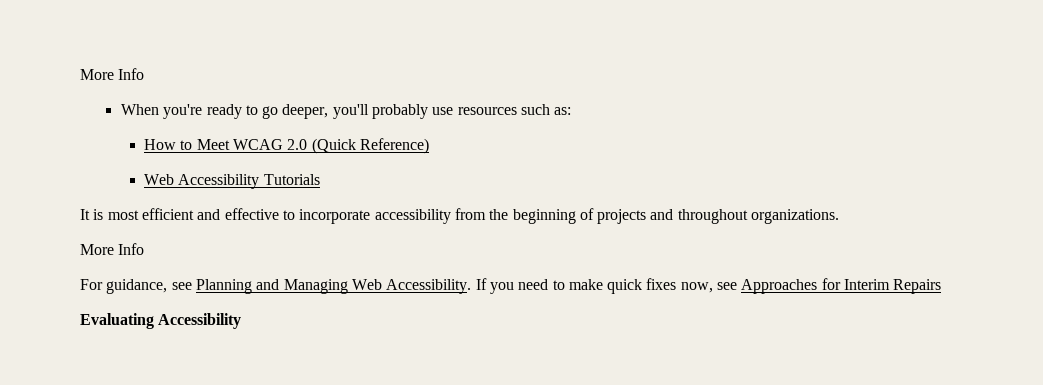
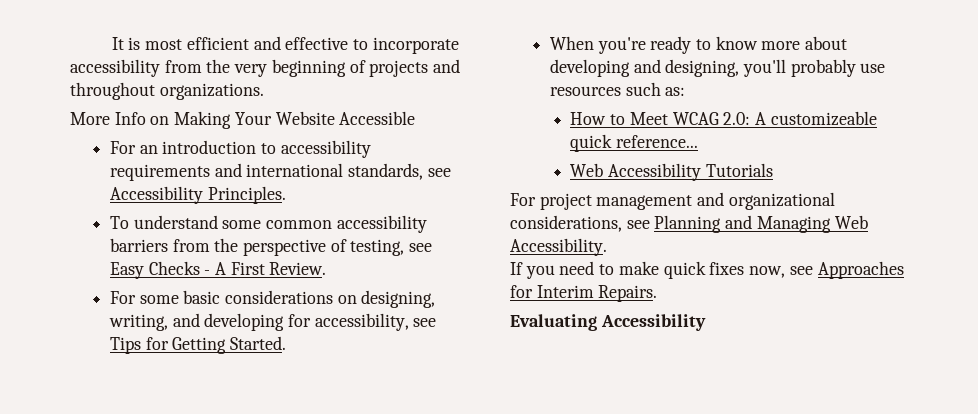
[80,68,145,80] [120,104,329,119] More Info // When you're ready to go deeper, -> [111,36,459,54] [70,59,461,77] [70,82,264,100] [70,111,416,129] [109,140,371,158] [109,163,451,181] [109,186,286,204] [109,215,427,233] [109,238,433,256] [109,261,327,279] [109,290,436,308] [108,313,437,331] [109,336,287,354] [549,36,848,54] [549,59,740,77] It is most efficient and effective to incorporate accessibility from the very beginning of projects and throughout organizations. // More Info on Making Your Website Accessible // For an introduction to accessibility requirements and international standards, see Accessibility Principles. // To understand some common accessibility barriers from the perspective of testing, see Easy Checks - A First Review. // For some basic considerations on designing, writing, and developing for accessibility, see Tips for Getting Started. // When you're ready to know more about developing and designing,
[287,138,430,154] [144,174,320,189] [80,208,840,224] [80,243,145,255] [80,279,168,294] 2.0 (Quick Reference) // Web Accessibility Tutorials // It is most efficient and effective to incorporate accessibility from the beginning of projects and throughout organizations. // More Info // For guidance, -> [723,111,877,126] [570,134,699,152] [570,163,773,181] [510,192,835,210] [510,215,622,232] 2.0: A customizeable quick reference... // Web Accessibility Tutorials // For project management and organizational considerations,
(472, 286) none -> (607, 247) //
[893,279,942,294] Repairs -> [598,285,658,302] Repairs.

